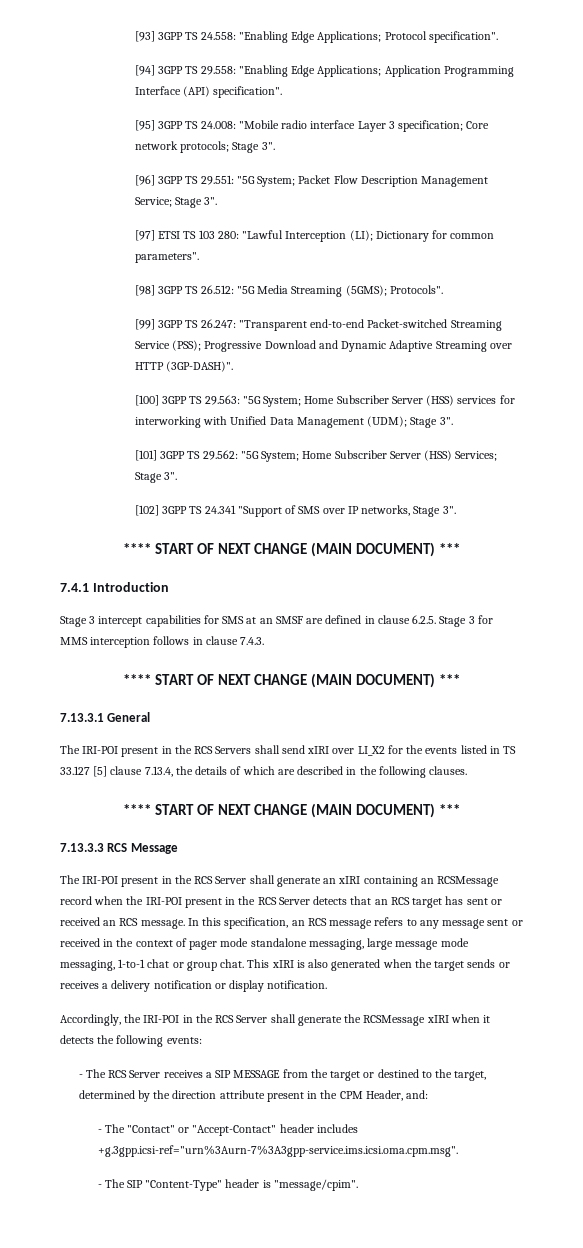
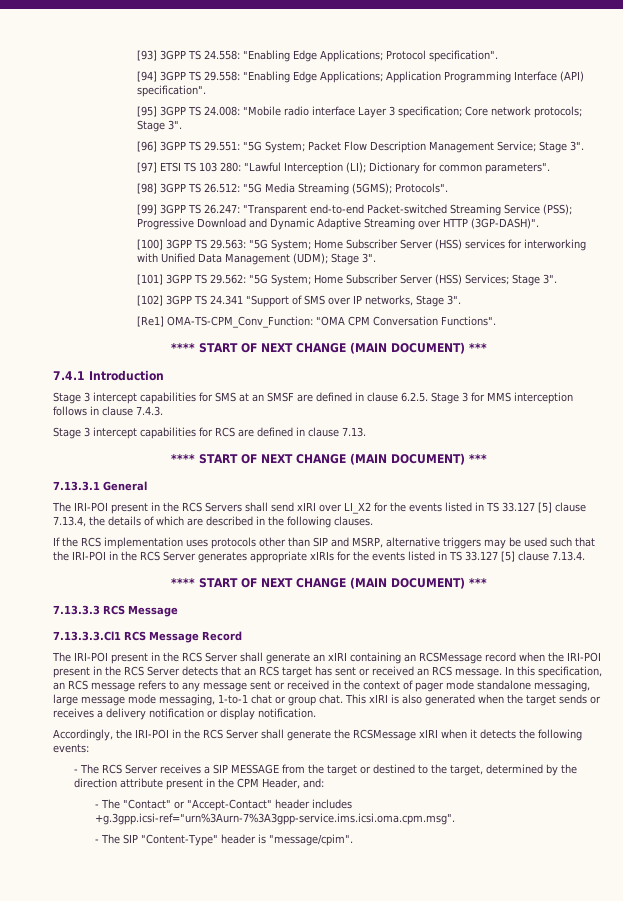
(456, 510) none -> [136,316,496,328] // [Re1] OMA-TS-CPM_Conv_Function: "OMA CPM Conversation Functions".
(265, 641) none -> [53,427,366,439] // Stage 3 intercept capabilities for RCS are defined in clause 7.13.
(468, 770) none -> [53,537,595,549] [53,551,585,563] // If the RCS implementation uses protocols other than SIP and MSRP, alternative triggers may be used such that the IRI-POI in the RCS Server generates appropriate xIRIs for the events listed in TS 33.127 [5] clause 7.13.4.
(178, 848) none -> [53,631,242,643] // 7.13.3.3.Cl1 RCS Message Record

